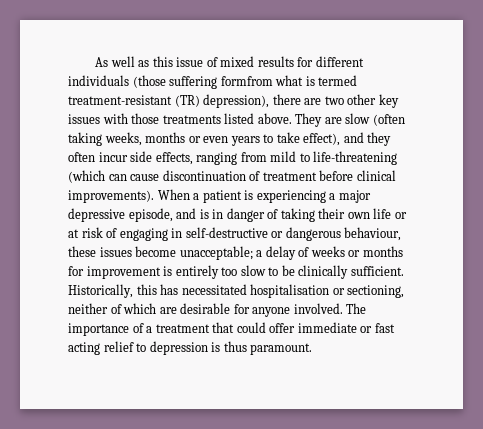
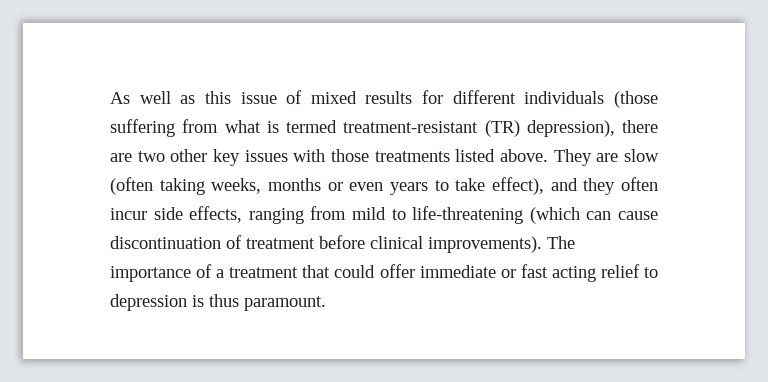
[220,76,273,86] formfrom -> [182,119,219,133] from
[157,189,371,203] [68,208,407,222] [68,227,402,241] [68,246,403,260] [68,265,404,279] [68,284,405,298] [68,303,343,317] When a patient is experiencing a major depressive episode, and is in danger of taking their own life or at risk of engaging in self-destructive or dangerous behaviour, these issues become unacceptable; a delay of weeks or months for improvement is entirely too slow to be clinically sufficient. Historically, this has necessitated hospitalisation or sectioning, neither of which are desirable for anyone involved. -> (542, 244) none

